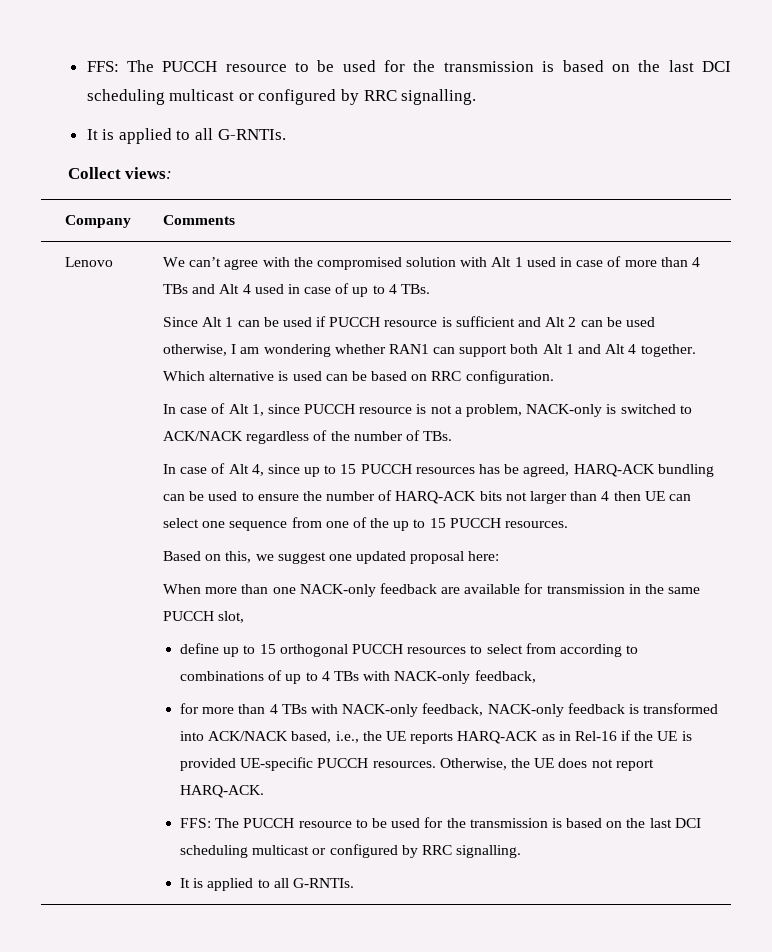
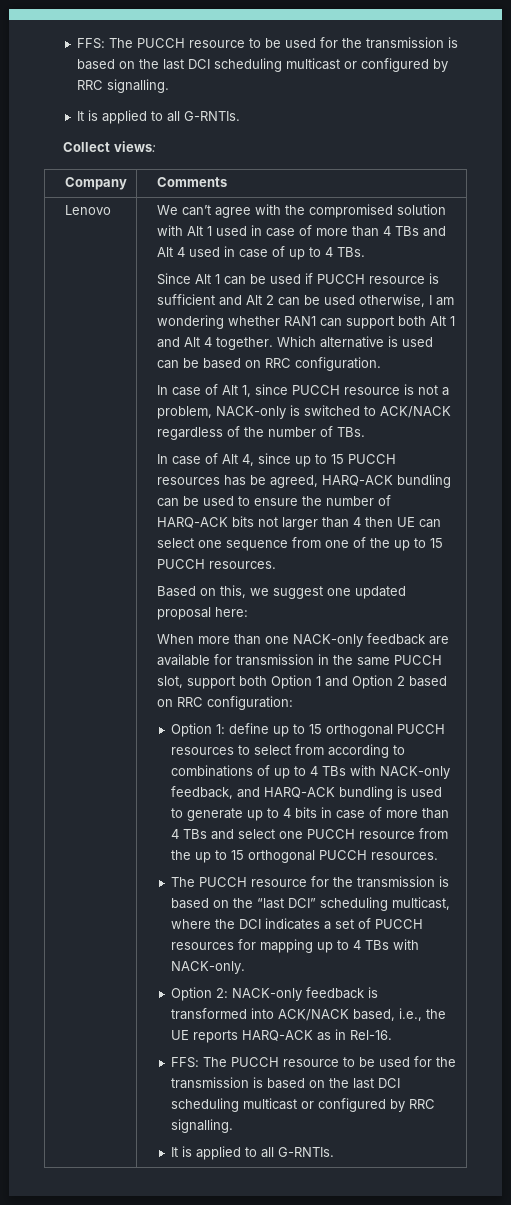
(245, 617) // -> [186,675,447,689] [156,696,293,710] [170,723,225,737] support both Option 1 and Option 2 based on RRC configuration: // Option 1:
[180,703,484,717] // for more than 4 TBs with NACK-only feedback, -> [236,786,442,800] [170,807,449,821] [170,828,448,840] [170,850,438,863] [170,876,449,888] [170,897,450,911] [170,918,423,930] [170,939,419,953] [170,961,245,974] [170,987,228,1001] and HARQ-ACK bundling is used to generate up to 4 bits in case of more than 4 TBs and select one PUCCH resource from the up to 15 orthogonal PUCCH resources. // The PUCCH resource for the transmission is based on the “last DCI” scheduling multicast, where the DCI indicates a set of PUCCH resources for mapping up to 4 TBs with NACK-only. // Option 2:
[574,730,692,741] [180,757,654,771] [180,785,265,798] Rel-16 if the UE is provided UE-specific PUCCH resources. Otherwise, the UE does not report HARQ-ACK. -> [349,1030,392,1040] Rel-16.

